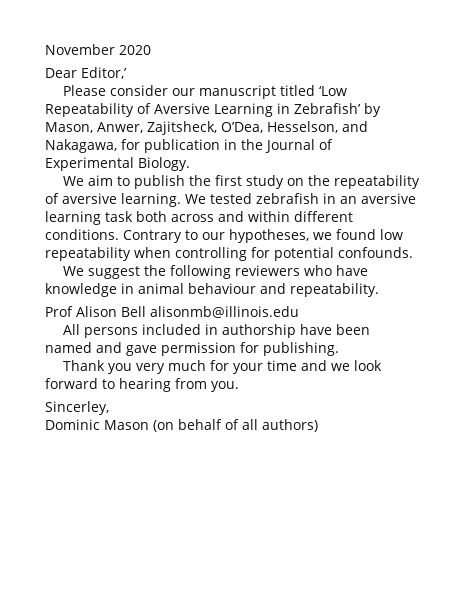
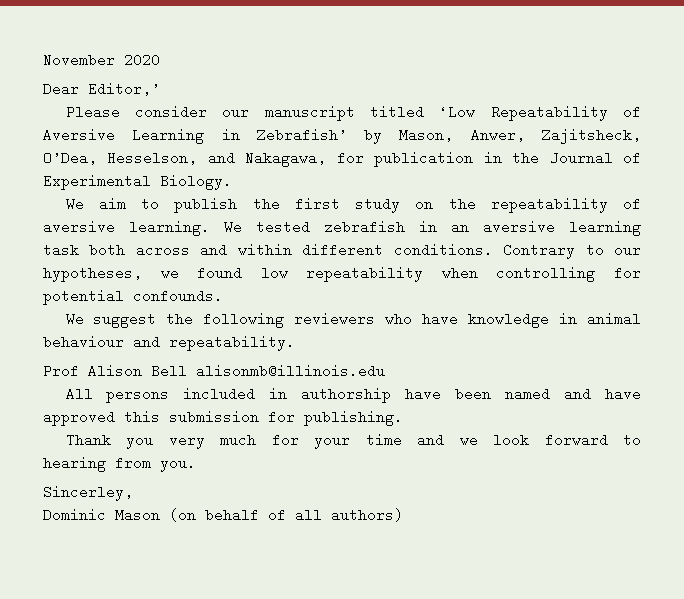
[126,342,236,356] gave permission -> [605,387,641,401] [43,410,259,426] have approved this submission

